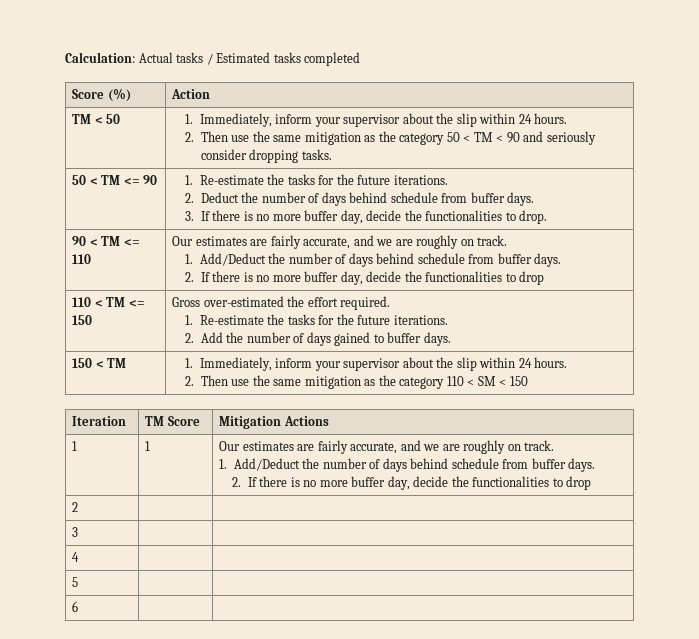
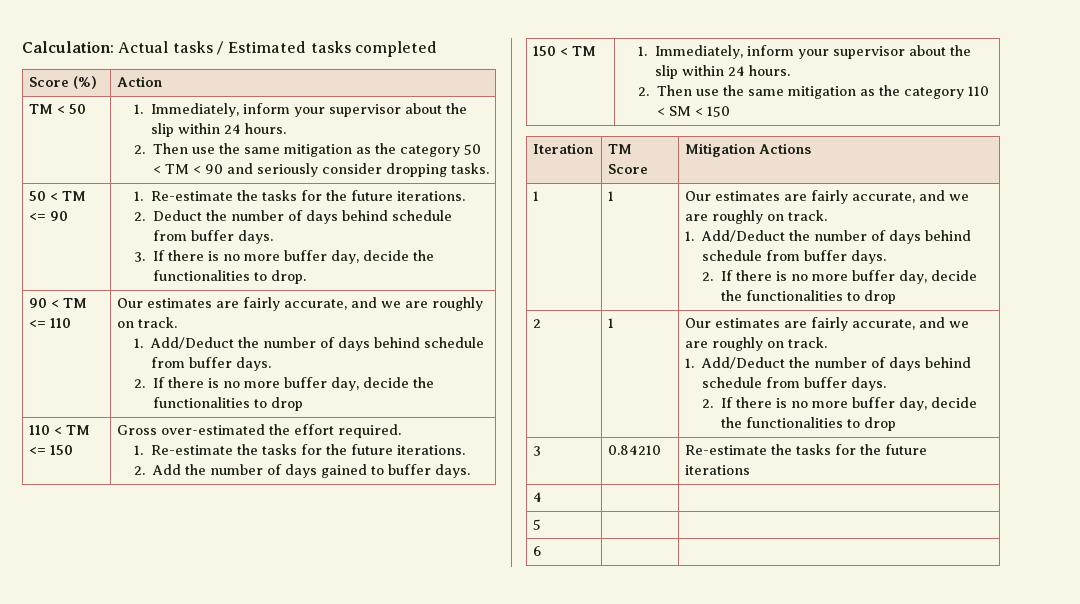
[72,527,79,537] | // 3 | | -> [608,318,615,328] [685,317,970,331] [685,337,828,351] [685,357,971,371] [701,377,886,391] [702,397,977,411] [720,417,896,431] [533,446,542,456] [608,445,662,455] [685,444,928,455] [685,465,751,475] 1 | Our estimates are fairly accurate, and we are roughly on track. // 1. Add/Deduct the number of days behind schedule from buffer days. // 2. If there is no more buffer day, decide the functionalities to drop // 3 | 0.84210 | Re-estimate the tasks for the future iterations

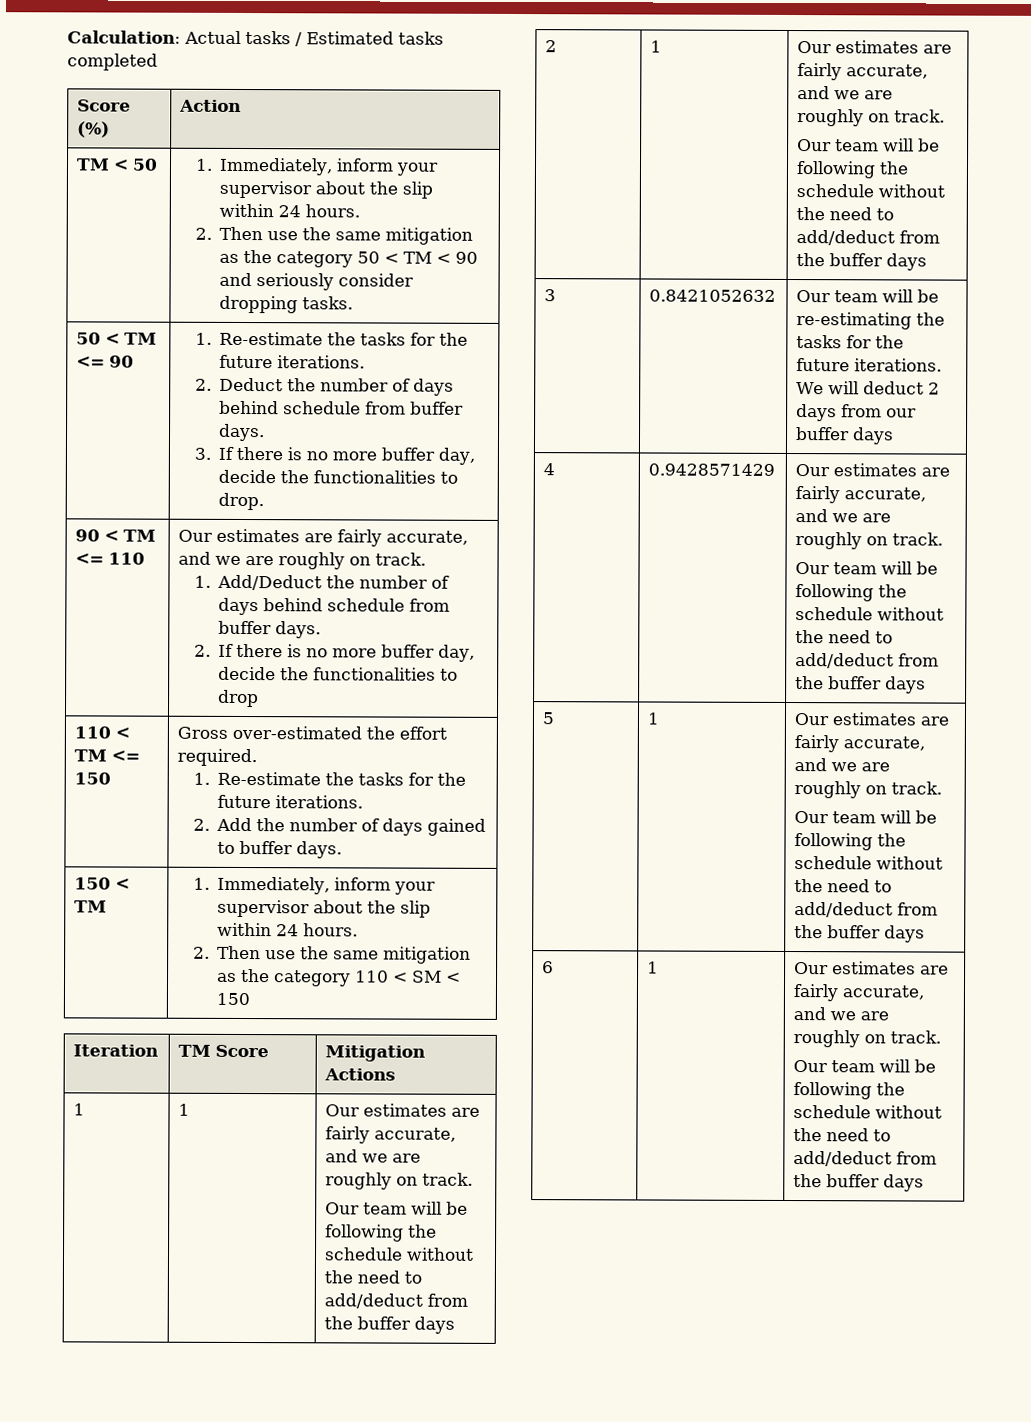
[685,230,971,244] [701,250,886,264] [702,270,977,284] [720,290,896,304] 1. Add/Deduct the number of days behind schedule from buffer days. // 2. If there is no more buffer day, decide the functionalities to drop -> [325,1201,469,1215] [325,1224,438,1242] [324,1247,475,1261] [324,1270,423,1284] [324,1293,469,1309] [324,1316,456,1334] Our team will be following the schedule without the need to add/deduct from the buffer days
[685,357,971,371] [701,377,886,391] [702,397,977,411] [720,417,896,431] [533,446,542,456] [608,445,662,455] [685,444,928,455] [685,465,751,475] [533,492,543,502] [533,519,542,530] [533,546,542,556] 1. Add/Deduct the number of days behind schedule from buffer days. // 2. If there is no more buffer day, decide the functionalities to drop // 3 | 0.84210 | Re-estimate the tasks for the future iterations // 4 | | // 5 | | // 6 | | -> [797,138,941,152] [796,161,910,179] [796,184,946,198] [796,207,895,221] [796,230,941,246] [796,253,928,271] [544,289,557,302] [649,289,777,302] [796,289,940,303] [796,312,946,330] [796,335,905,349] [796,358,943,372] [796,381,941,395] [796,404,918,422] [795,427,895,445] [543,463,556,476] [648,463,776,476] [795,463,951,477] [795,486,927,504] [795,509,892,523] [795,532,944,550] [795,561,939,575] [795,584,908,602] [795,607,945,621] [795,630,894,644] [795,653,940,669] [795,676,927,694] [542,712,555,725] [647,712,660,725] [794,712,950,726] [794,735,926,753] [794,758,891,772] [794,781,943,799] [794,810,938,824] [794,833,907,851] [794,856,944,870] [794,879,893,893] [794,902,939,918] [794,925,926,943] [542,961,555,974] [647,961,660,974] [794,961,950,975] [793,984,925,1002] [793,1007,890,1021] [793,1030,942,1048] [793,1059,937,1073] [793,1082,906,1100] [793,1105,943,1119] [793,1128,892,1142] [793,1151,938,1167] [793,1174,925,1192] Our team will be following the schedule without the need to add/deduct from the buffer days // 3 | 0.8421052632 | Our team will be re-estimating the tasks for the future iterations. We will deduct 2 days from our buffer days // 4 | 0.9428571429 | Our estimates are fairly accurate, and we are roughly on track. // Our team will be following the schedule without the need to add/deduct from the buffer days // 5 | 1 | Our estimates are fairly accurate, and we are roughly on track. // Our team will be following the schedule without the need to add/deduct from the buffer days // 6 | 1 | Our estimates are fairly accurate, and we are roughly on track. // Our team will be following the schedule without the need to add/deduct from the buffer days

